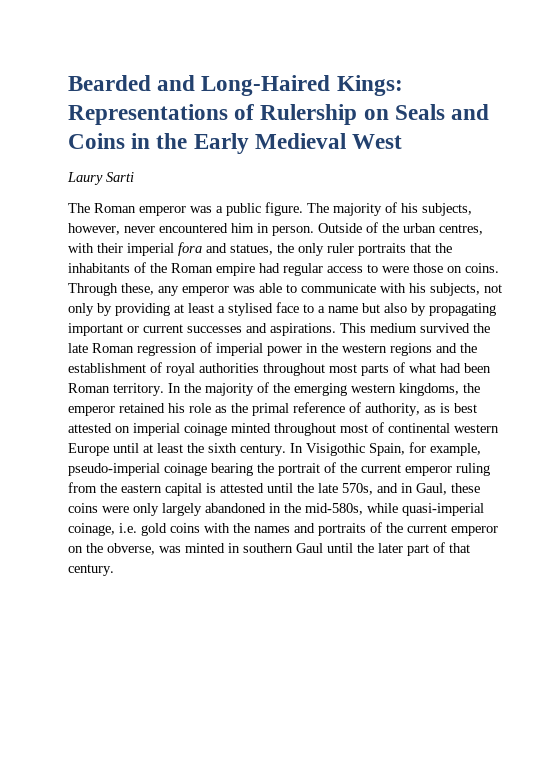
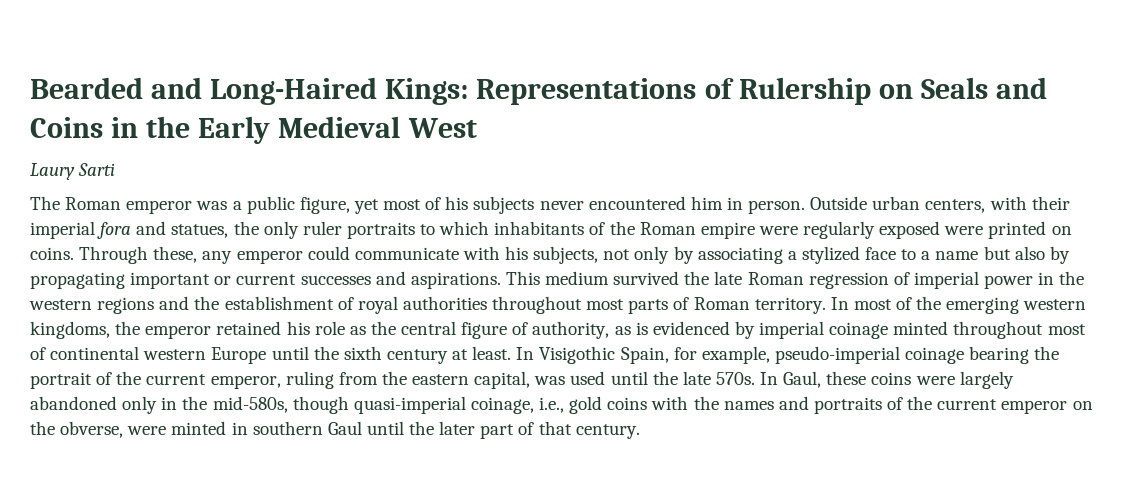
[265,202,472,216] [68,223,120,235] figure. The majority of his subjects, however, -> [299,196,535,214] figure, yet most of his subjects
[366,222,483,235] of the urban centres, -> [872,196,986,213] urban centers,
[410,243,452,253] that the -> [420,221,490,235] to which
[259,263,443,276] had regular access to were those -> [758,221,1047,239] were regularly exposed were printed
[233,283,297,293] was able to -> [307,246,350,260] could
[115,303,273,316] providing at least a stylised -> [697,246,860,264] associating a stylized
[409,363,491,373] what had been -> (690, 303) none
[184,383,254,396] the majority -> [853,299,892,310] most
[252,402,345,416] primal reference -> [401,321,508,339] central figure
[454,403,477,413] [68,423,130,433] best attested on -> [652,321,755,339] evidenced by
[143,443,286,456] at least the sixth century. -> [313,346,512,364] the sixth century at least.
[405,466,452,476] emperor -> [210,375,281,389] emperor,
[165,483,413,496] capital is attested until the late 570s, and in -> [474,371,779,389] capital, was used until the late 570s. In
[133,503,159,516] only -> (955, 380) none
(266, 508) none -> [122,396,158,414] only
[367,503,398,513] while -> [292,396,349,414] though
[119,523,137,533] i.e. -> [539,397,565,413] i.e.,
[159,546,181,553] was -> [127,426,167,435] were

